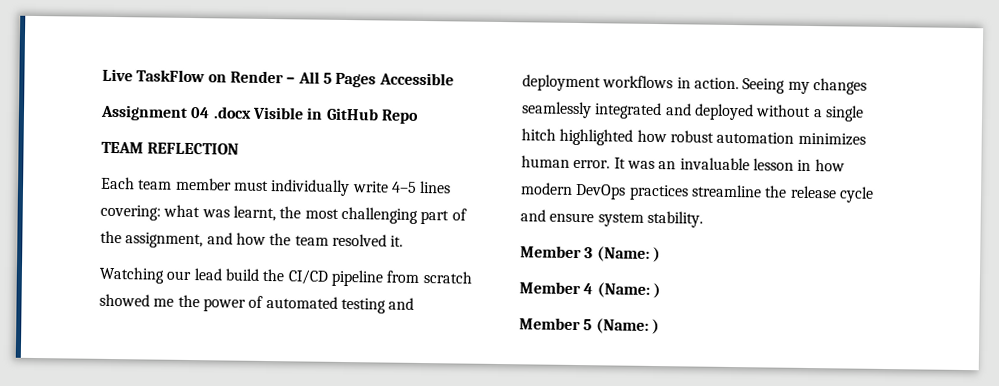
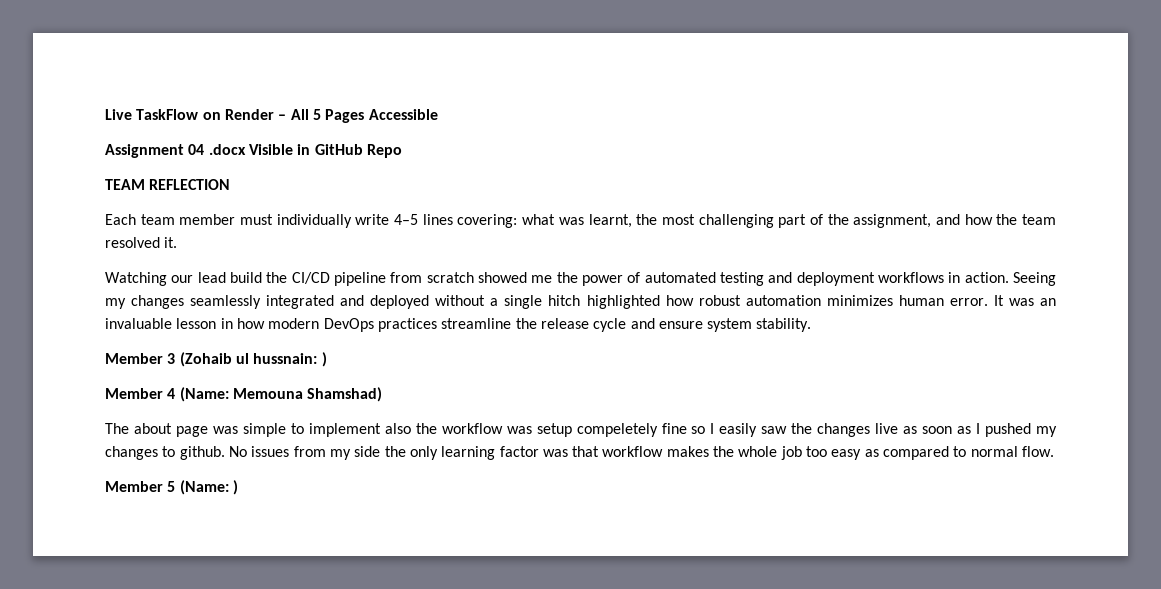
[596,246,650,262] (Name: -> [179,352,318,367] (Zohaib ul hussnain:
[652,282,661,299] ) -> [232,387,383,402] [105,423,1057,437] [105,446,1055,460] Memouna Shamshad) // The about page was simple to implement also the workflow was setup compeletely fine so I easily saw the changes live as soon as I pushed my changes to github. No issues from my side the only learning factor was that workflow makes the whole job too easy as compared to normal flow.

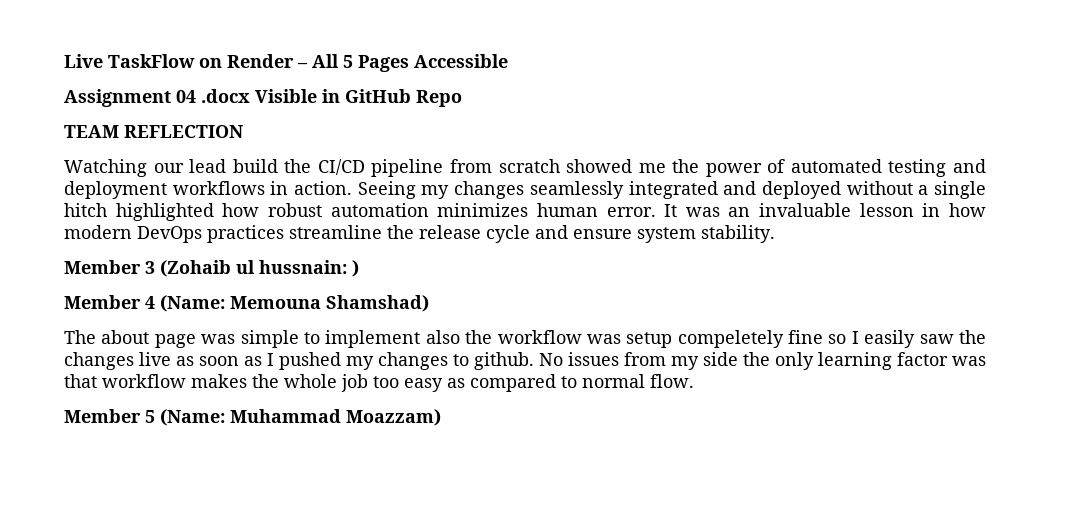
[105,214,1056,228] [105,237,178,248] // Each team member must individually write 4–5 lines covering: what was learnt, the most challenging part of the assignment, and how the team resolved it. -> (243, 131) none
[232,480,238,495] ) -> [230,409,441,426] Muhammad Moazzam)

